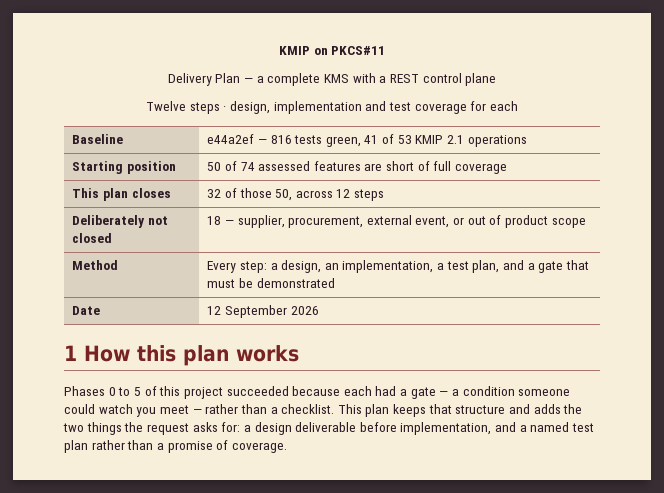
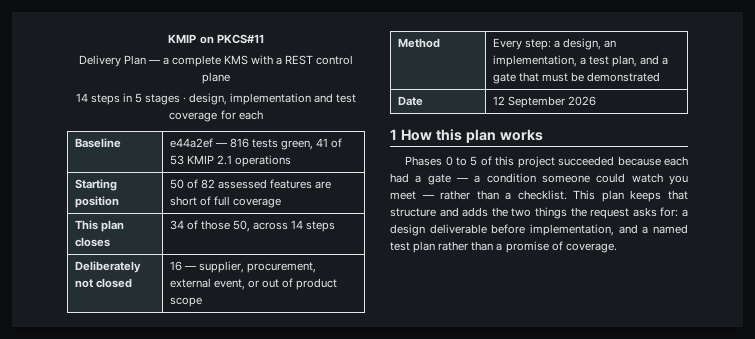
[146,101,220,114] Twelve steps -> [75,93,180,105] 14 steps in 5 stages
[240,162,255,171] 74 -> [200,179,215,189] 82
[207,189,222,198] 32 -> [169,220,184,230] 34
[336,189,351,198] 12 -> [291,220,304,229] 14
[207,216,222,225] 18 -> [169,261,182,271] 16

